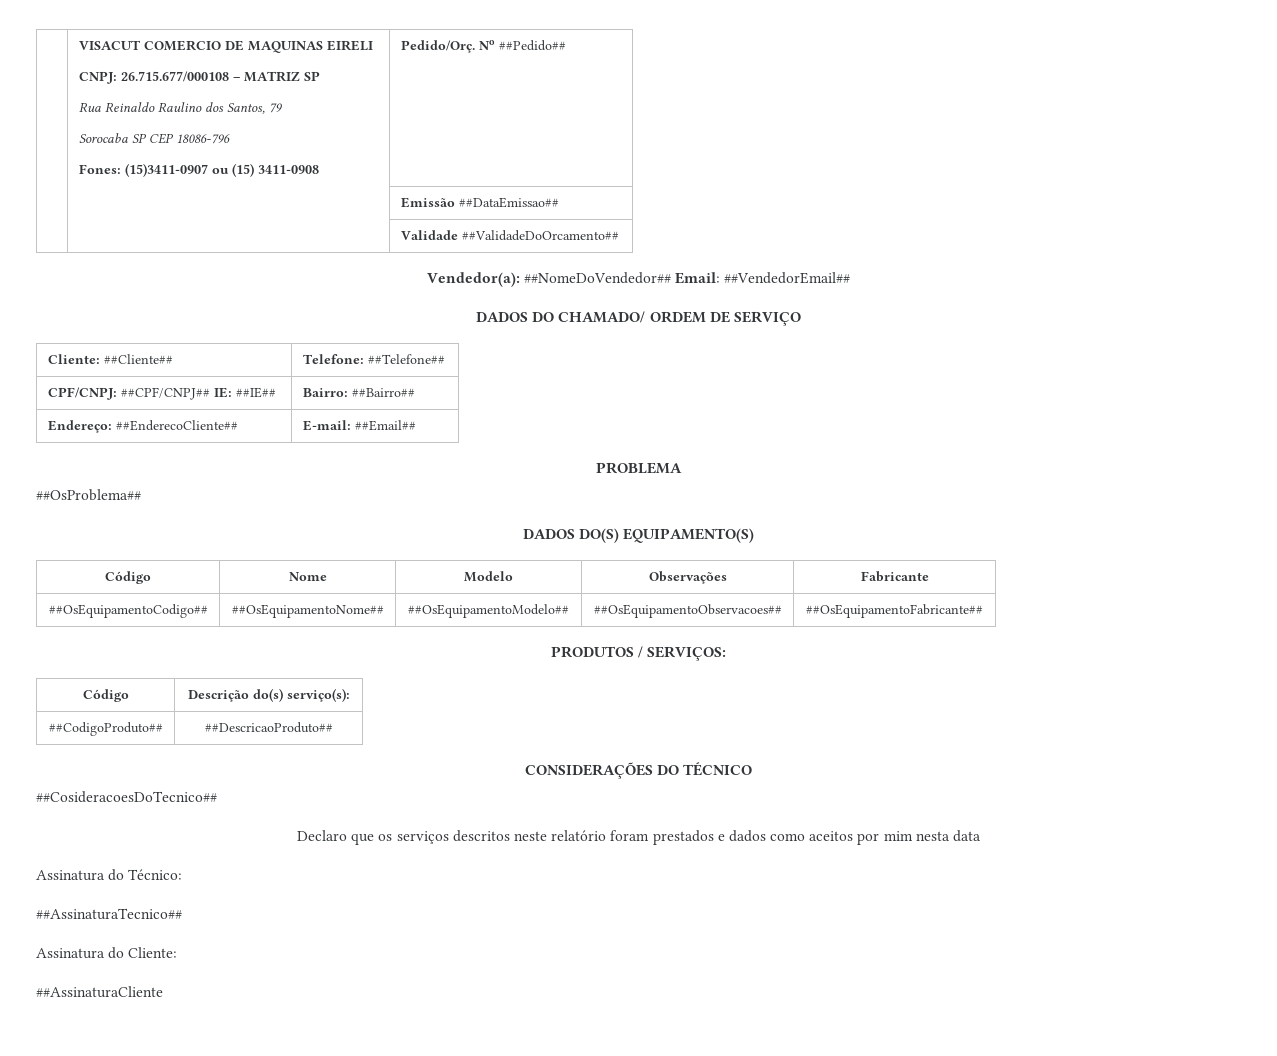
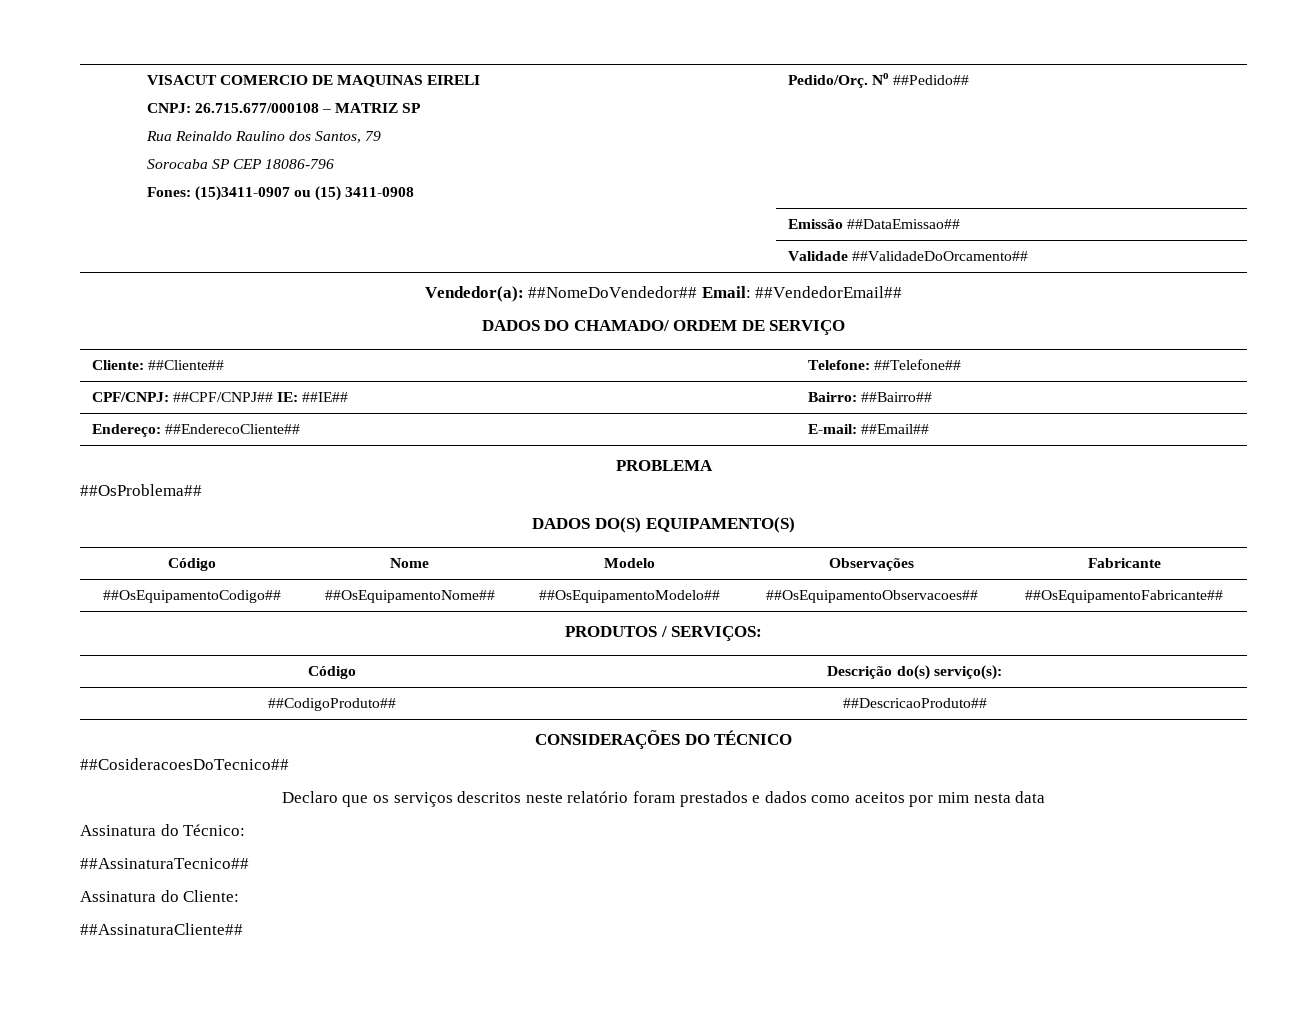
[36,986,163,998] ##AssinaturaCliente -> [80,923,243,935] ##AssinaturaCliente##

